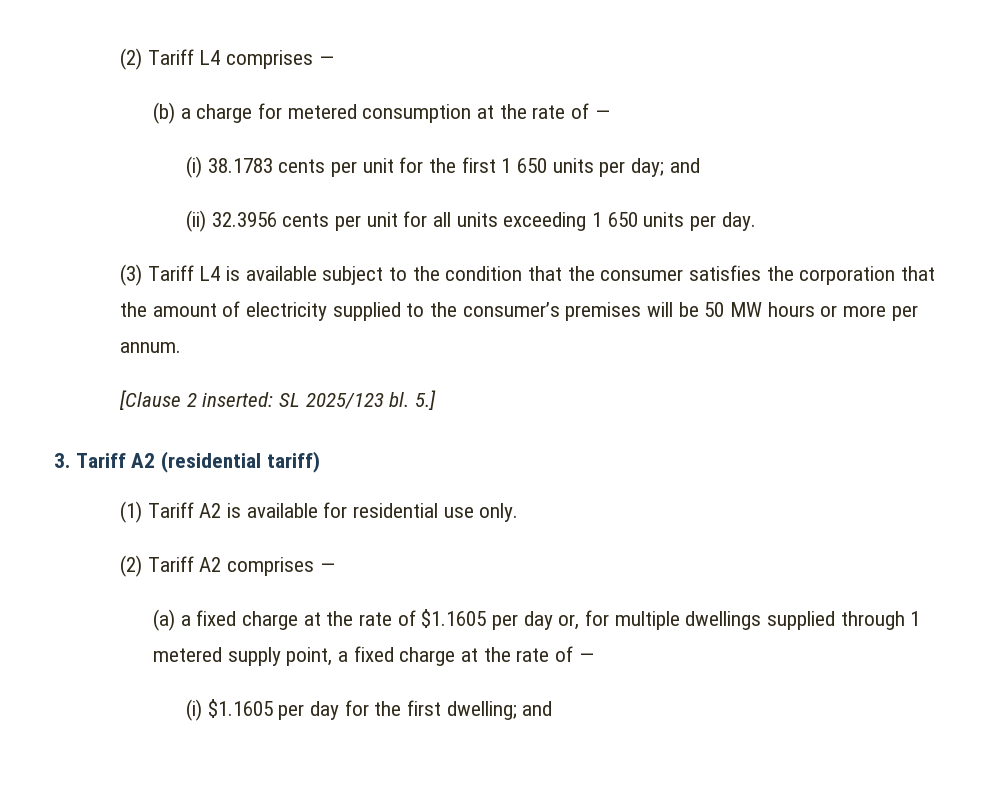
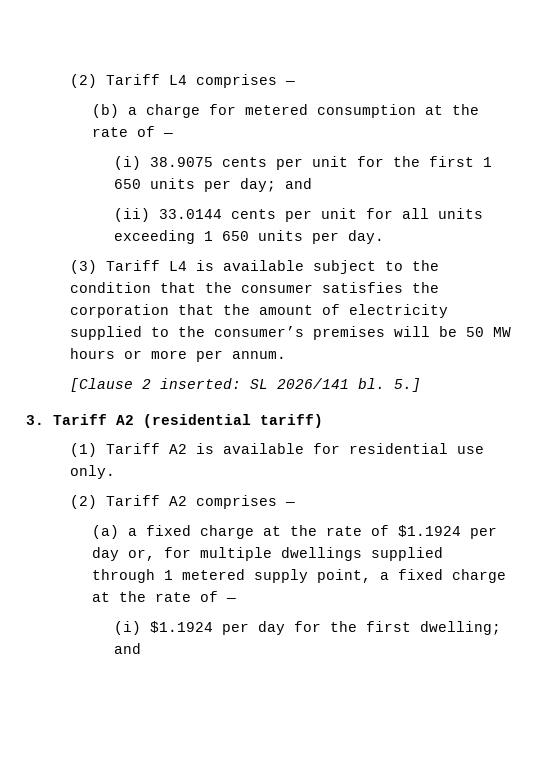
[207,158,273,173] 38.1783 -> [149,157,213,167] 38.9075
[211,212,277,227] 32.3956 -> [158,209,222,219] 33.0144
[305,393,384,409] 2025/123 -> [276,378,349,389] 2026/141
[421,609,487,628] $1.1605 -> [397,525,461,537] $1.1924
[207,699,273,718] $1.1605 -> [149,621,213,633] $1.1924

